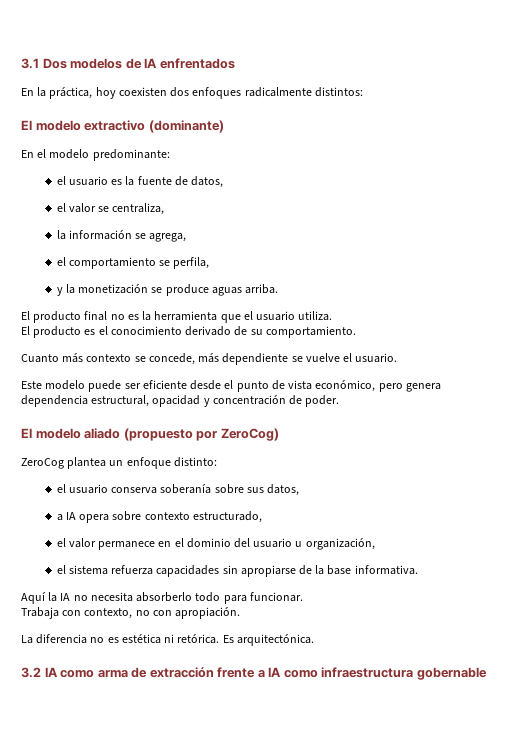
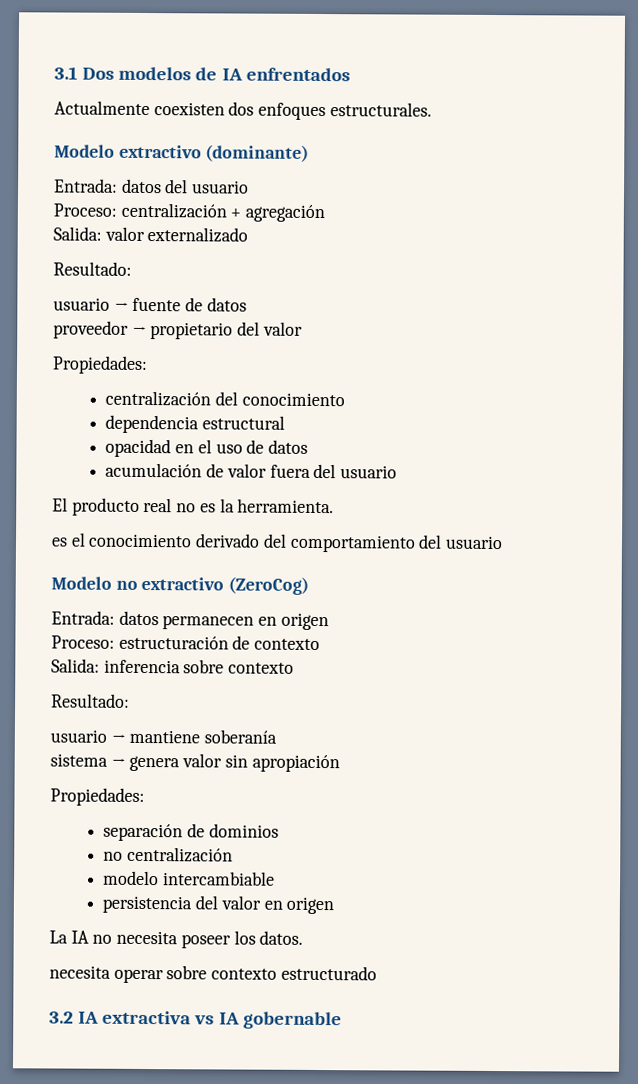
[21,87,363,99] [21,120,224,133] [21,149,170,161] [56,176,224,188] [56,203,165,215] [56,230,187,242] [56,257,210,269] [56,284,279,296] [21,311,108,323] En la práctica, hoy coexisten dos enfoques radicalmente distintos: // El modelo extractivo (dominante) // En el modelo predominante: // el usuario es la fuente de datos, // el valor se centraliza, // la información se agrega, // el comportamiento se perfila, // y la monetización se produce aguas arriba. // El producto final -> [54,100,432,121] [54,144,310,162] [54,178,250,194] [53,202,326,223] [53,226,249,243] [53,261,132,276] [53,297,247,312] [53,320,303,340] [52,355,148,375] [105,390,345,407] [105,414,286,434] [105,438,308,458] [105,462,397,479] [52,497,173,516] Actualmente coexisten dos enfoques estructurales. // Modelo extractivo (dominante) // Entrada: datos del usuario // Proceso: centralización + agregación // Salida: valor externalizado // Resultado: // usuario → fuente de datos // proveedor → propietario del valor // Propiedades: // centralización del conocimiento // dependencia estructural // opacidad en el uso de datos // acumulación de valor fuera del usuario // El producto real
[154,311,333,323] [21,326,356,338] [21,353,398,365] [21,380,441,392] [21,395,340,407] [21,428,279,441] [21,457,217,469] [56,484,300,496] [56,511,262,523] [56,538,375,550] [56,565,418,577] [21,592,303,604] [21,607,241,619] [21,634,314,646] [21,667,414,678] herramienta que el usuario utiliza. // El producto es el conocimiento derivado de su comportamiento. // Cuanto más contexto se concede, más dependiente se vuelve el usuario. // Este modelo puede ser eficiente desde el punto de vista económico, pero genera dependencia estructural, opacidad y concentración de poder. // El modelo aliado (propuesto por ZeroCog) // ZeroCog plantea un enfoque distinto: // el usuario conserva soberanía sobre sus datos, // a IA opera sobre contexto estructurado, // el valor permanece en el dominio del usuario u organización, // el sistema refuerza capacidades sin apropiarse de la base informativa. // Aquí la IA no necesita absorberlo todo para funcionar. // Trabaja con contexto, no con apropiación. // La diferencia no es estética ni retórica. Es arquitectónica. // 3.2 IA como arma de extracción frente a IA como infraestructura -> [237,498,335,514] [51,532,504,553] [51,576,310,595] [51,610,329,631] [51,635,321,651] [51,658,295,674] [51,693,130,708] [50,729,278,744] [50,753,340,773] [50,787,145,806] [103,823,279,842] [103,846,234,863] [103,870,276,886] [102,895,335,915] [49,930,304,949] [49,965,377,984] [49,1010,240,1025] herramienta. // es el conocimiento derivado del comportamiento del usuario // Modelo no extractivo (ZeroCog) // Entrada: datos permanecen en origen // Proceso: estructuración de contexto // Salida: inferencia sobre contexto // Resultado: // usuario → mantiene soberanía // sistema → genera valor sin apropiación // Propiedades: // separación de dominios // no centralización // modelo intercambiable // persistencia del valor en origen // La IA no necesita poseer los datos. // necesita operar sobre contexto estructurado // 3.2 IA extractiva vs IA

